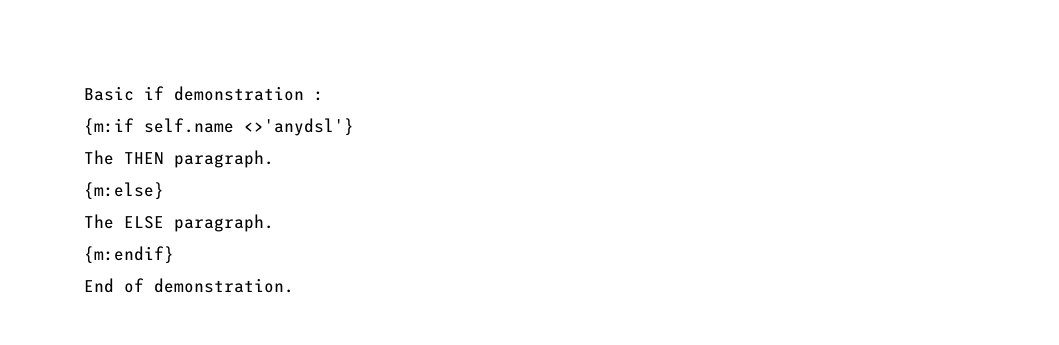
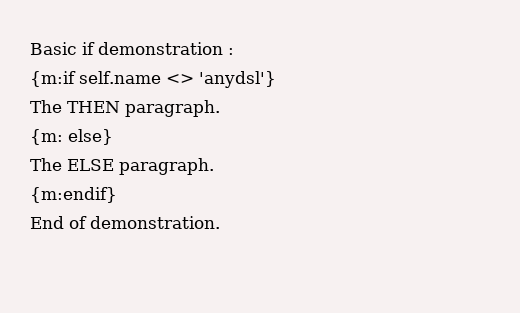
[244,118,354,136] <>'anydsl'} -> [166,71,276,88] <> 'anydsl'}
[84,182,164,200] {m:else} -> [30,129,113,145] {m: else}

